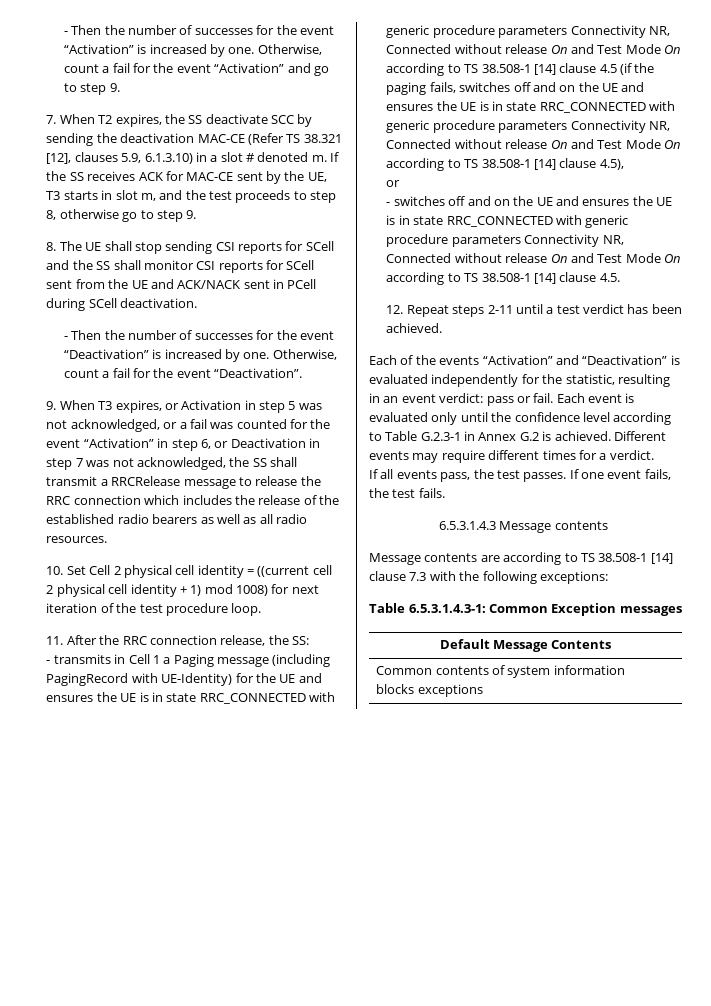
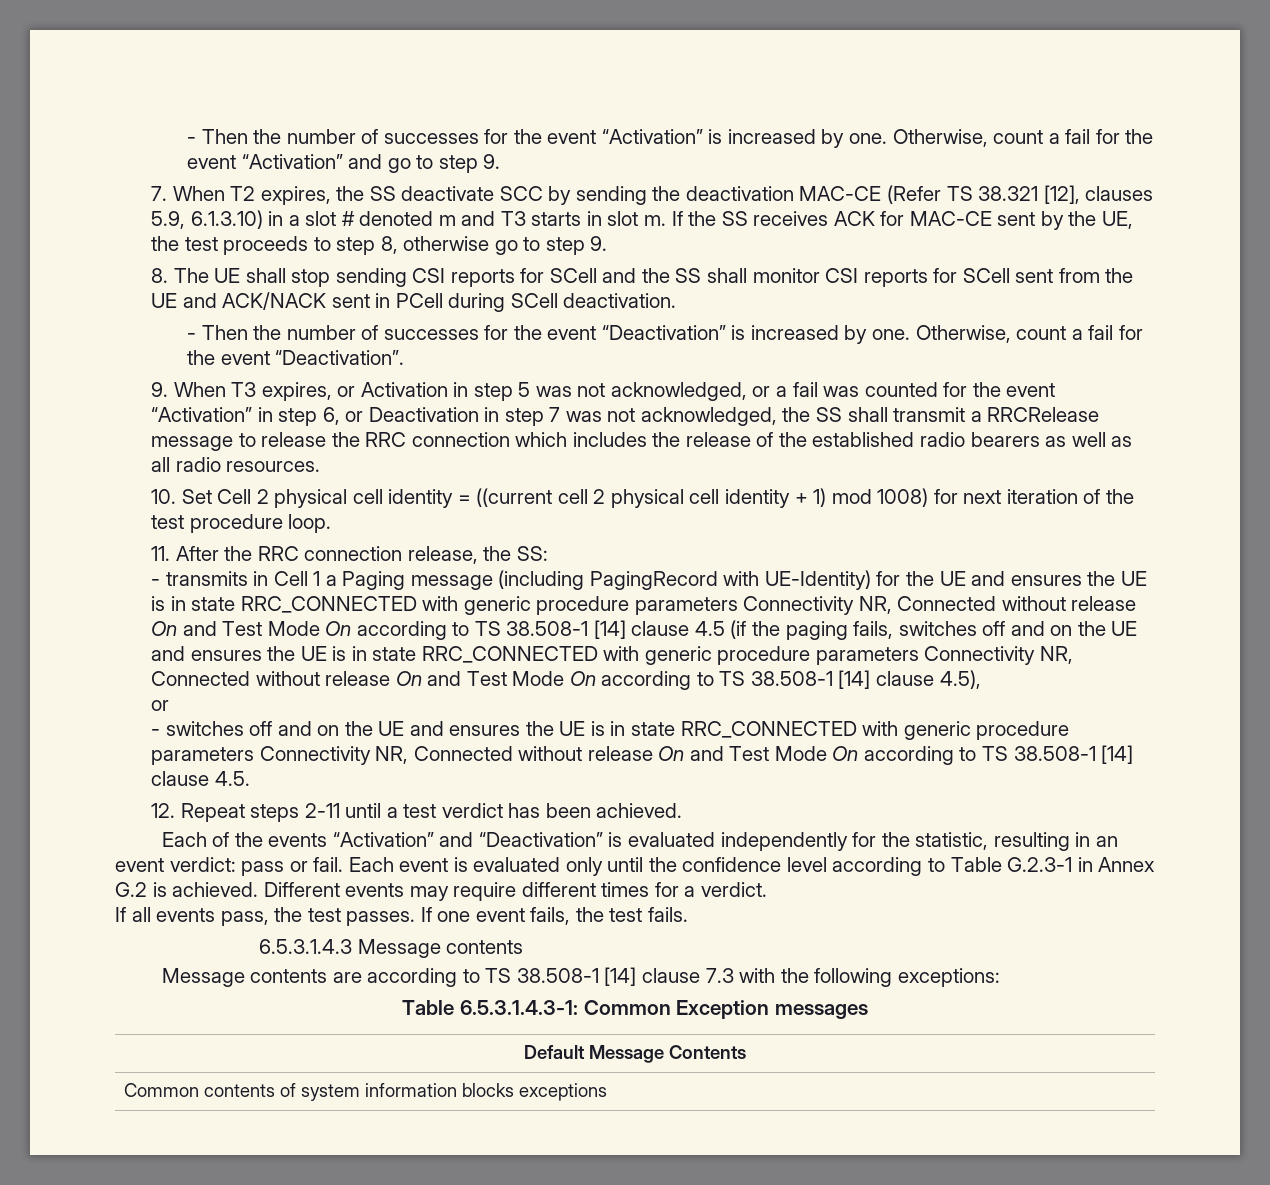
(309, 157) none -> [438,211,639,226] m and T3 starts in slot
[46,190,183,201] T3 starts in slot m, and -> (1133, 220) none

